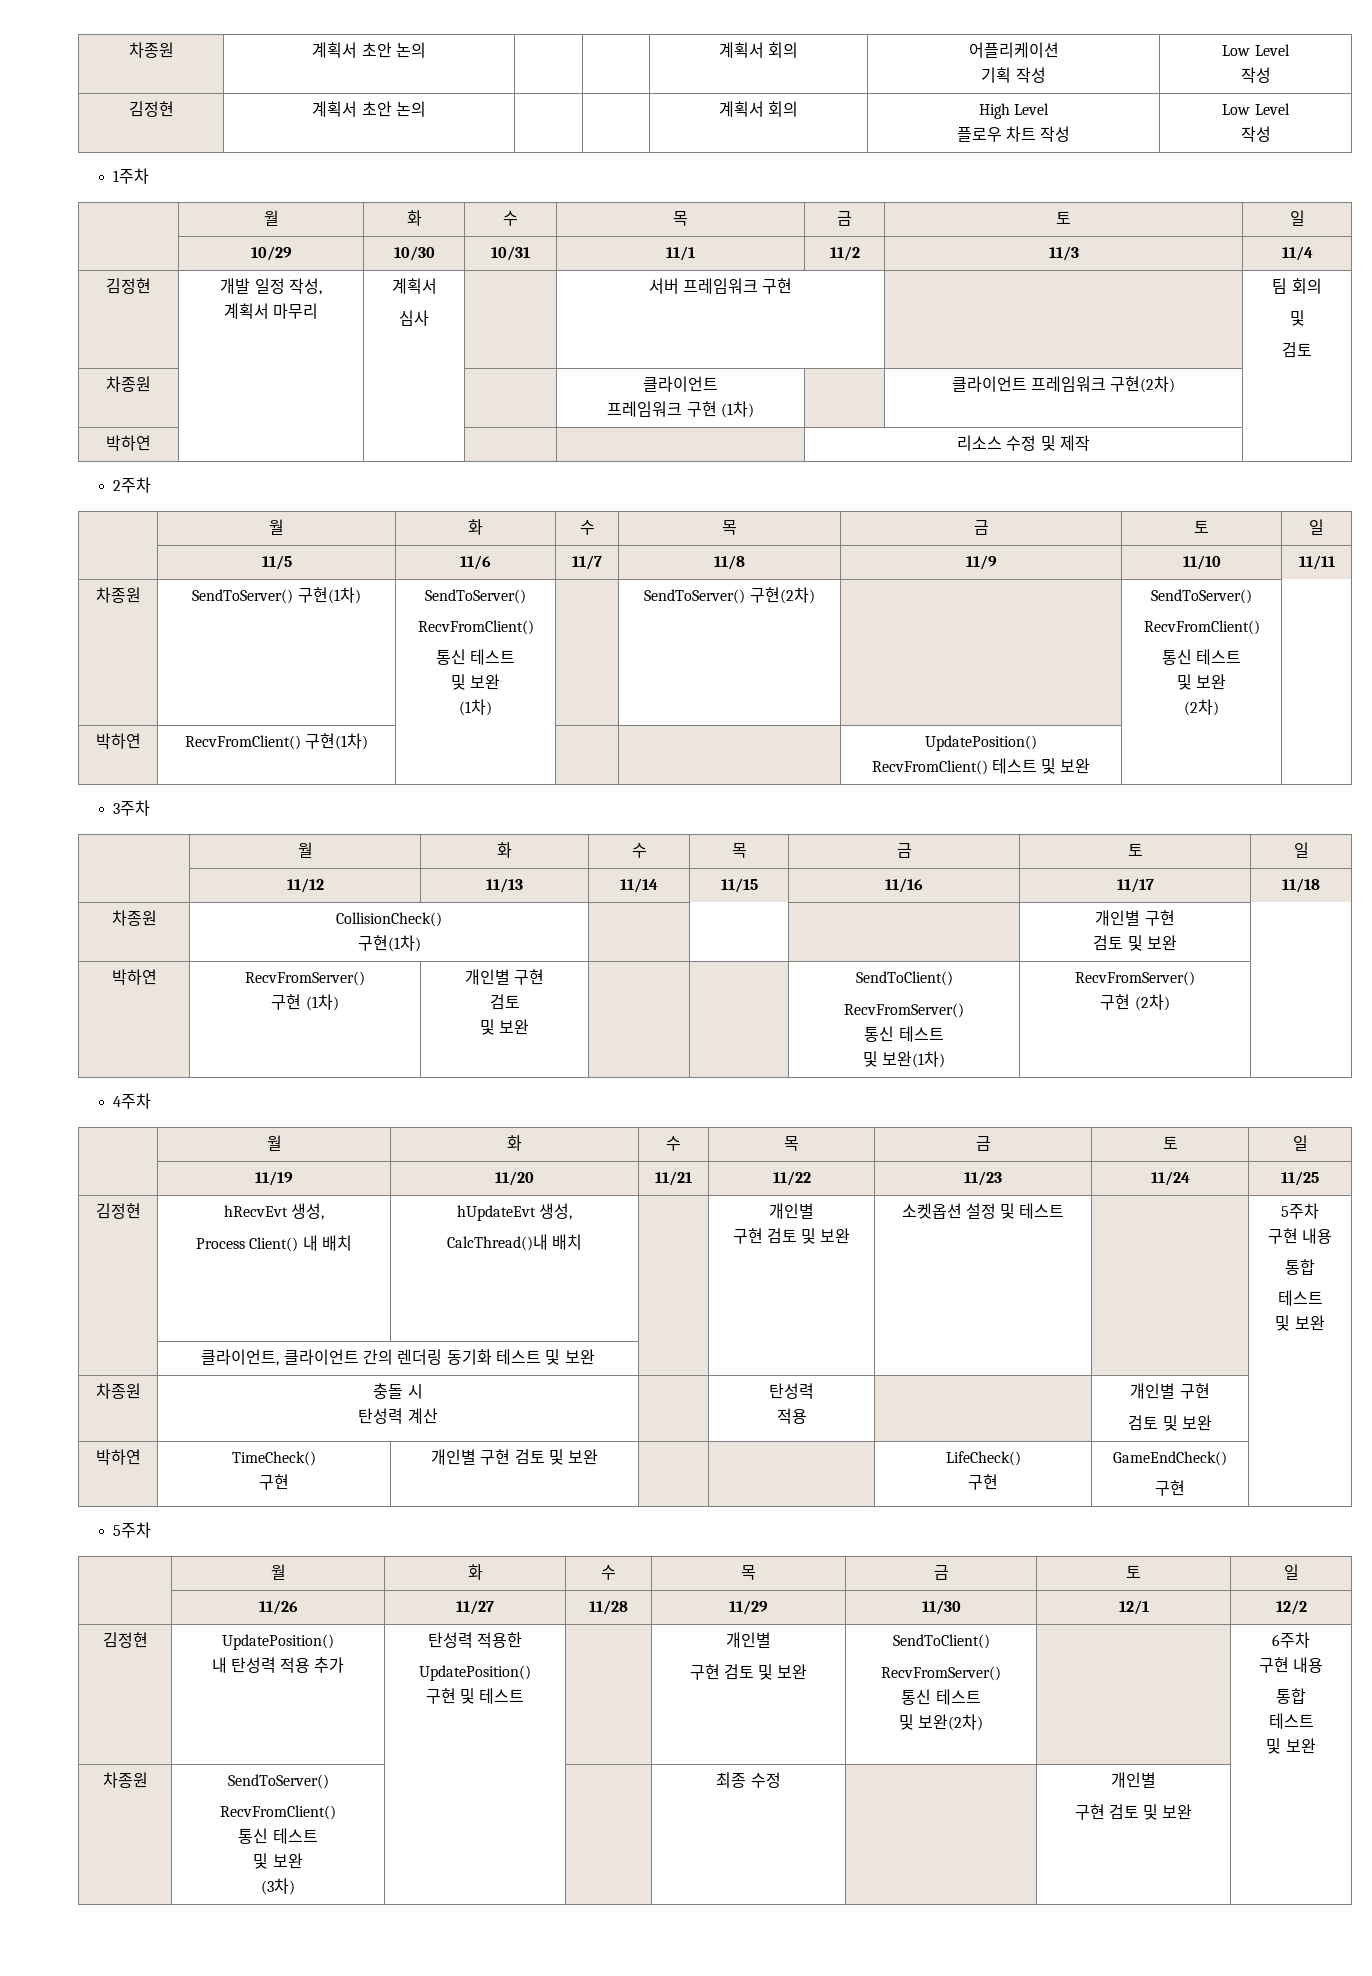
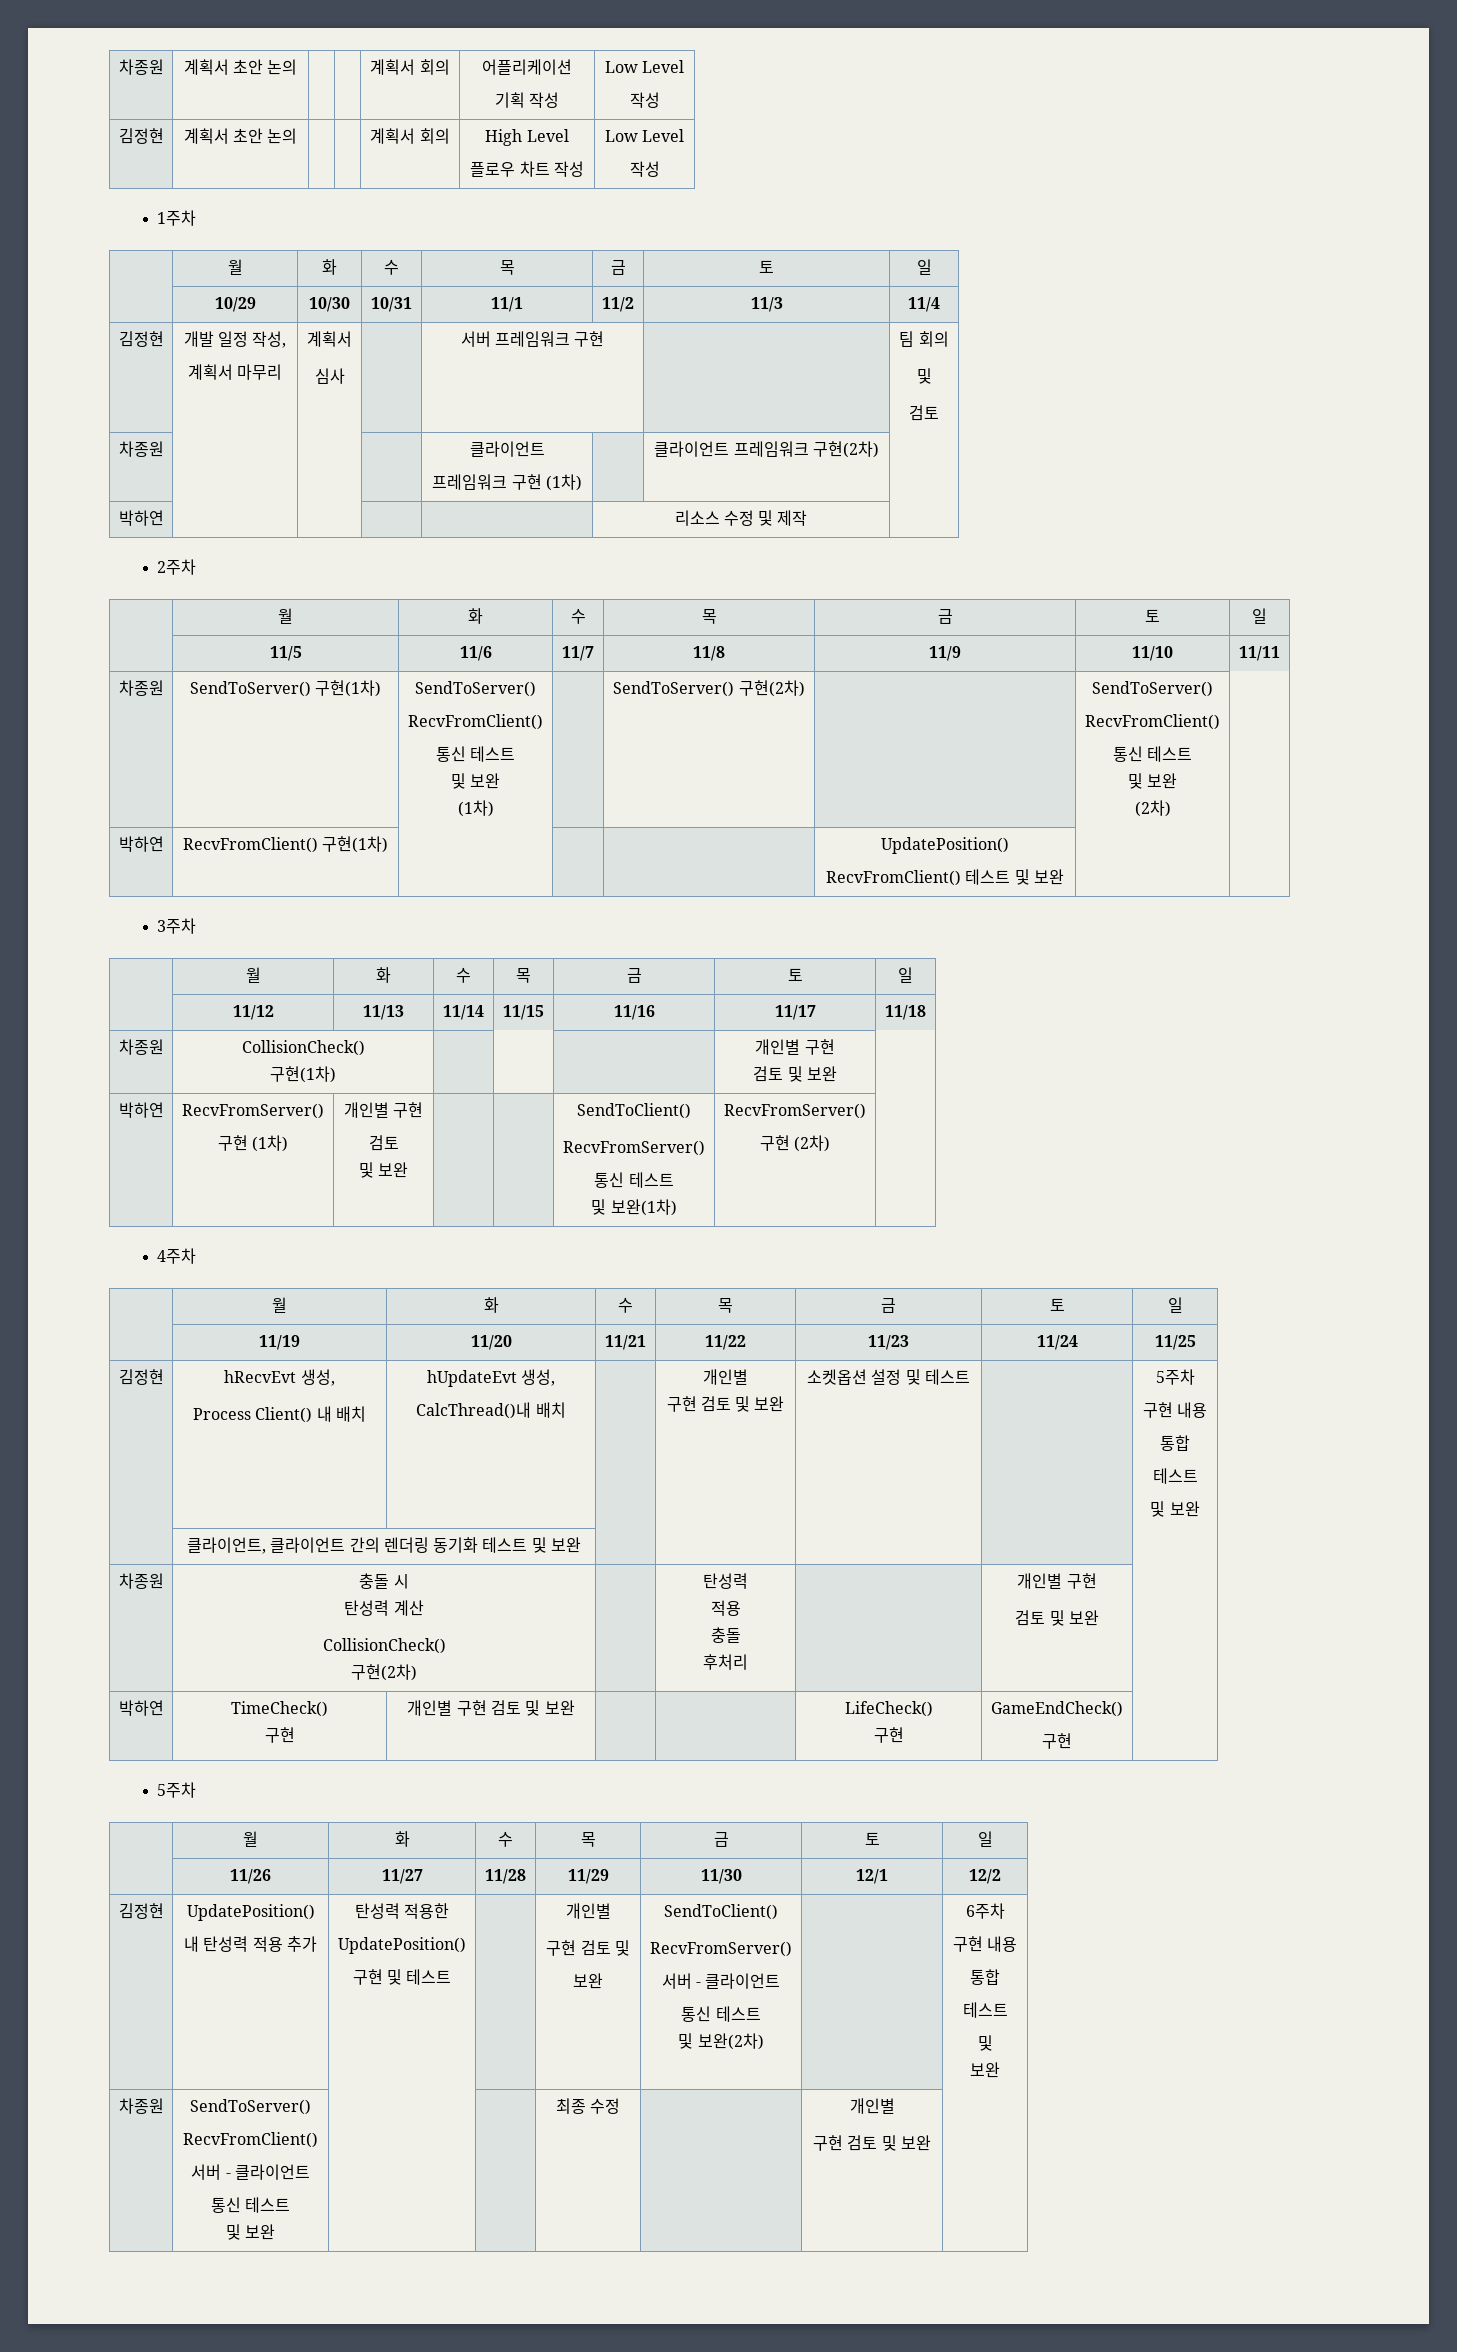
(438, 1416) none -> [322,1638,446,1654] [351,1664,417,1681] // CollisionCheck() // 구현(2차)
(807, 1416) none -> [710,1627,741,1643] [703,1654,748,1670] // 충돌 // 후처리
(774, 1672) none -> (630, 1948) //
(1001, 1673) none -> [661,1973,781,1989] // 서버 - 클라이언트
(1282, 1746) none -> (993, 2043) //
[238,1828,318,1844] [253,1853,303,1869] [261,1878,295,1895] // 통신 테스트 // 및 보완 // (3차) -> [191,2164,310,2180] [210,2197,291,2213] [225,2224,276,2240] // 서버 - 클라이언트 // 통신 테스트 // 및 보완

